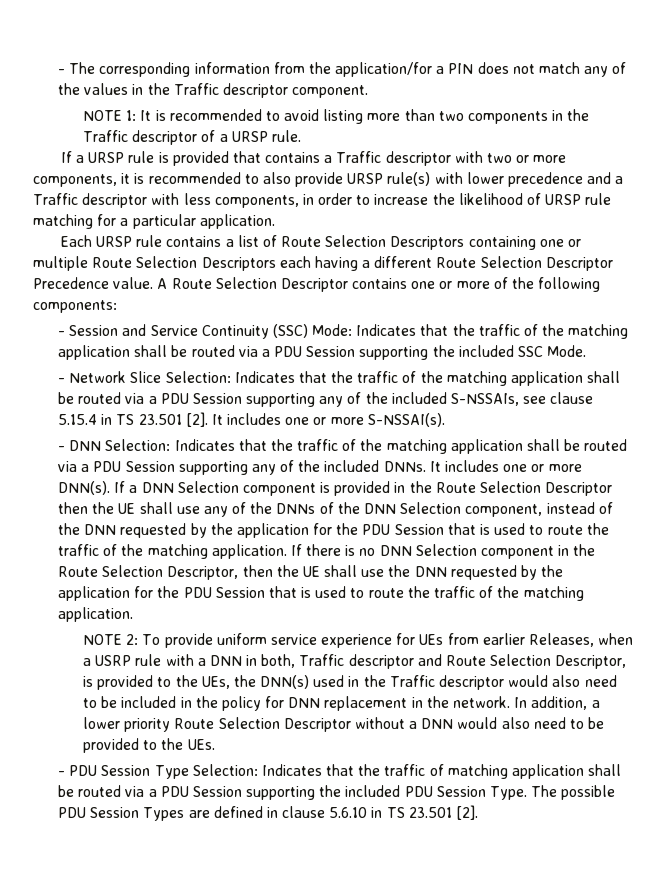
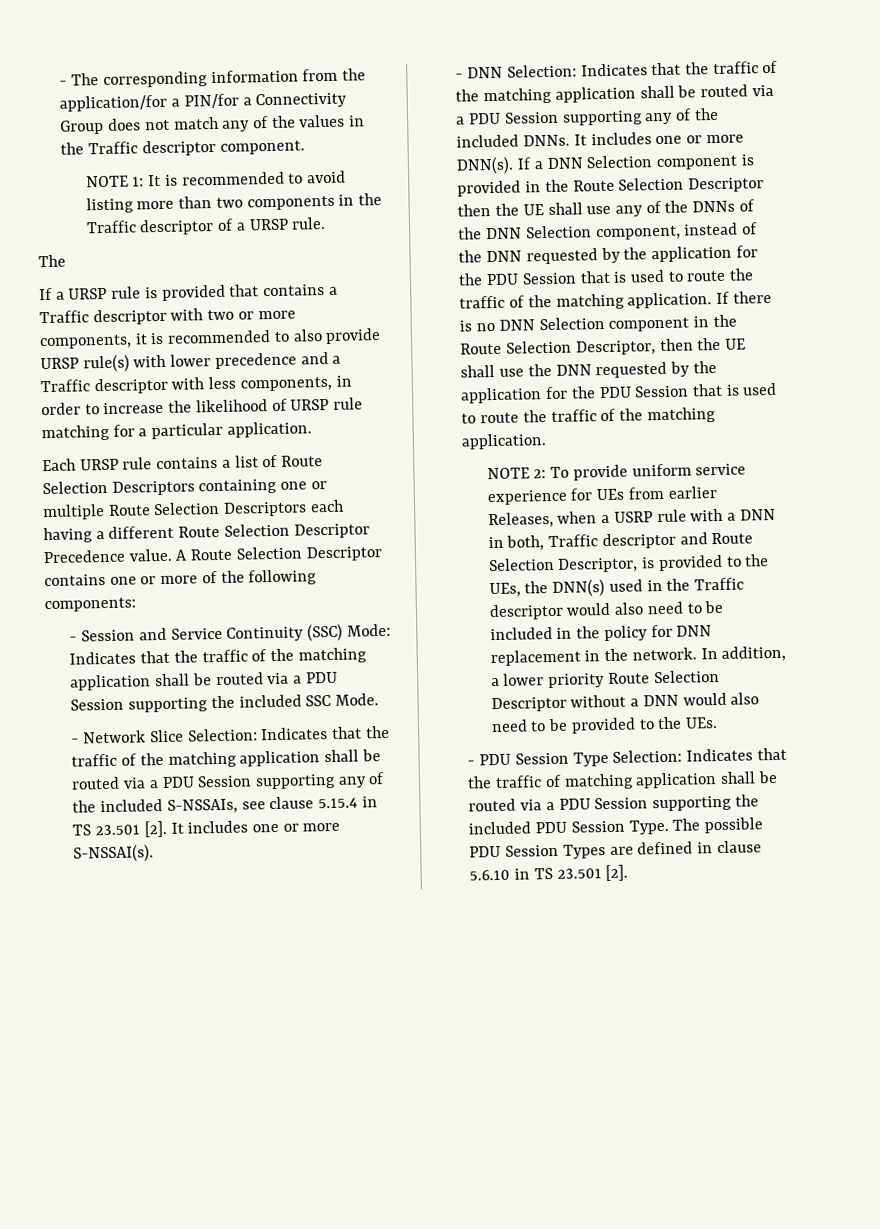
[448,63,474,74] PIN -> [183,92,348,109] [60,119,105,135] PIN/for a Connectivity Group
(301, 136) none -> [38,254,66,268] // The

